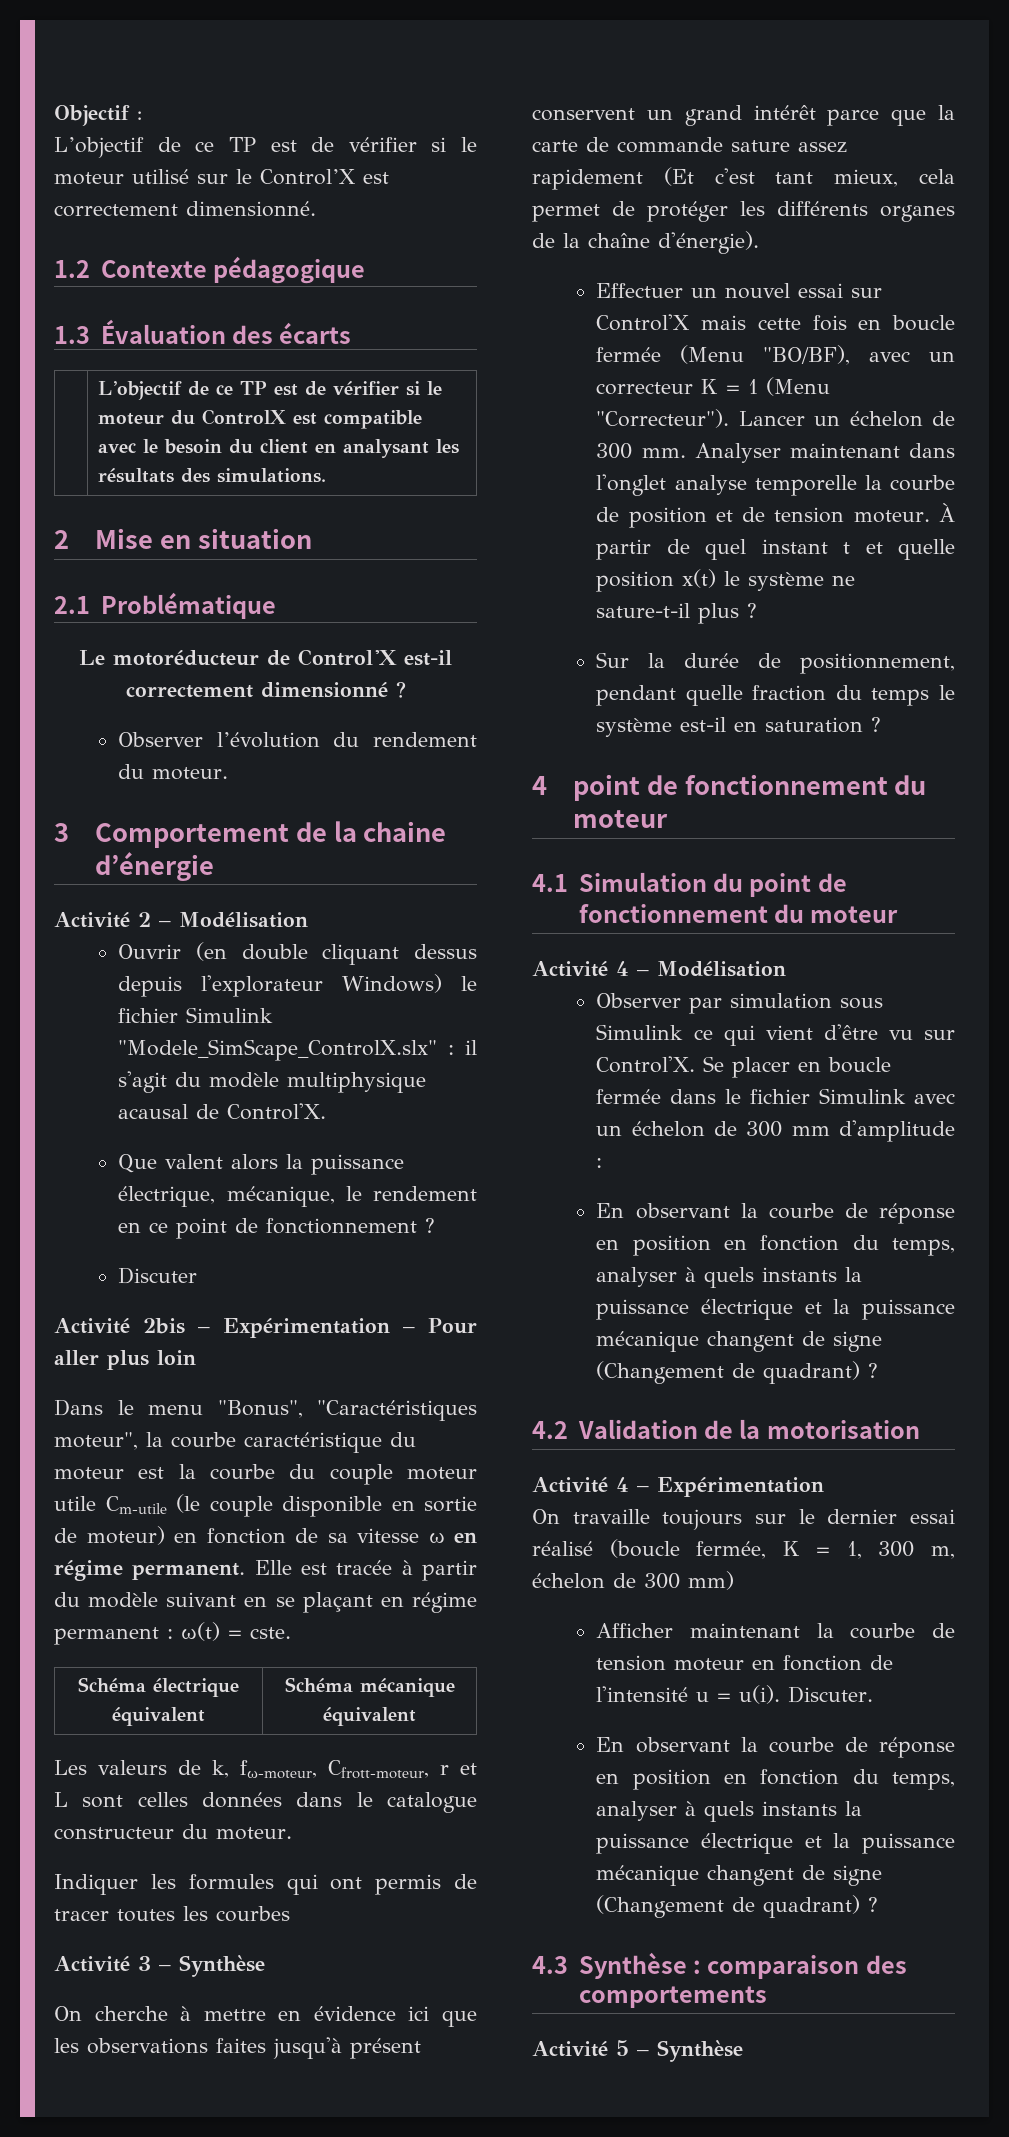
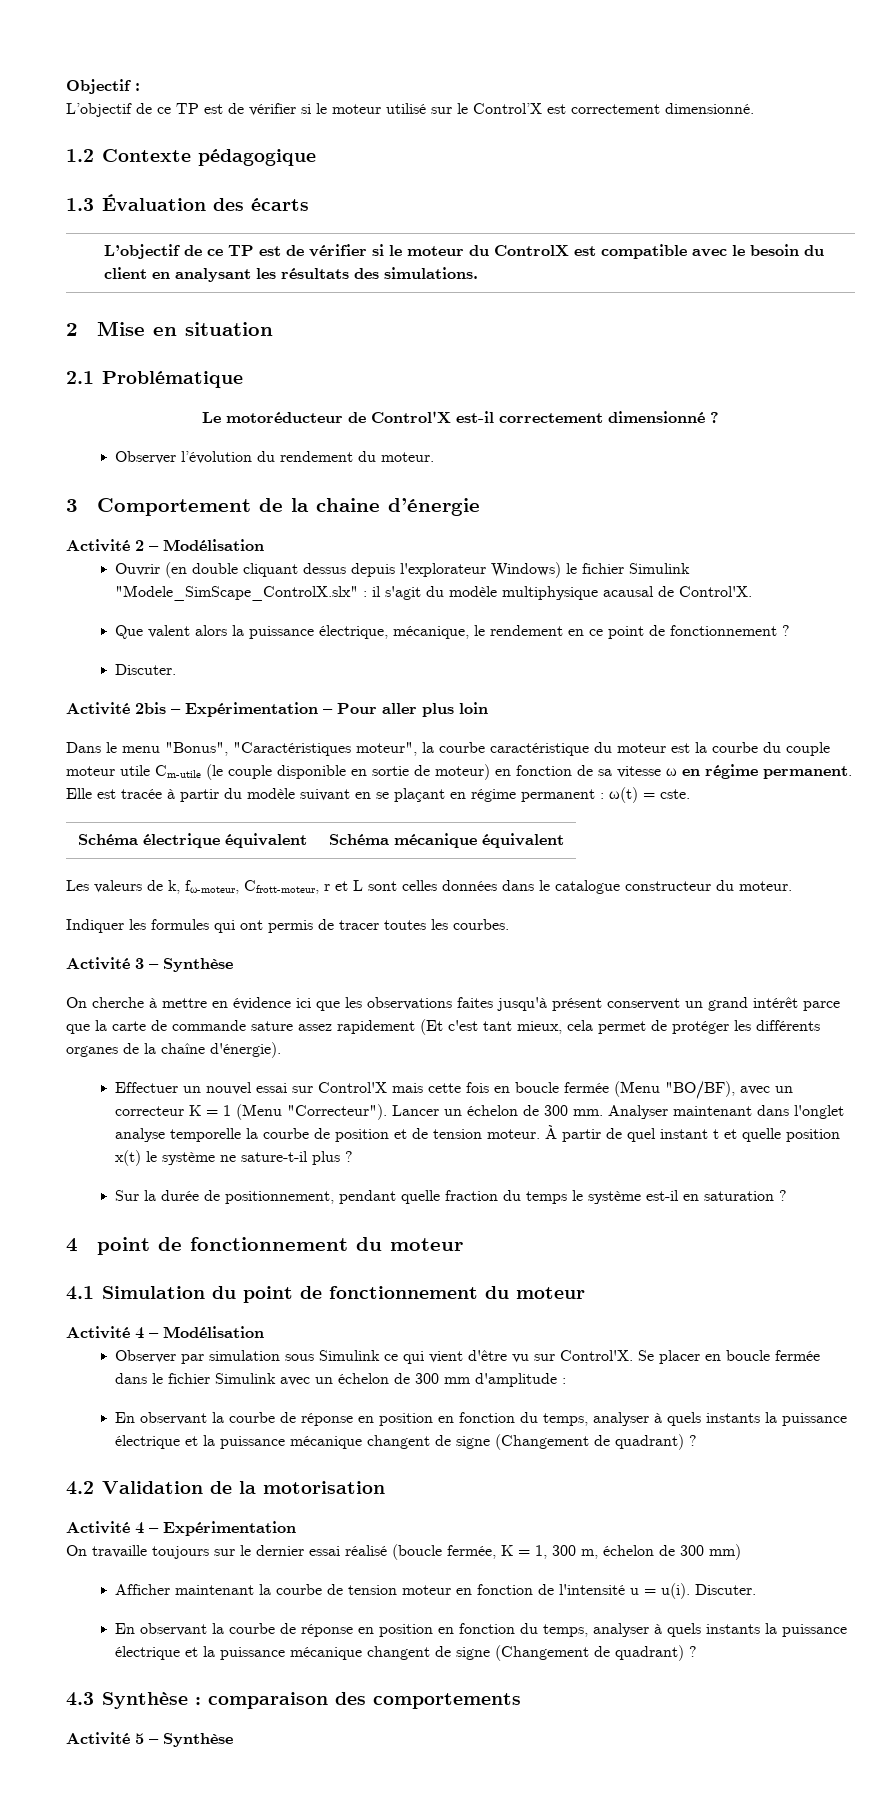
[118,1267,198,1284] Discuter -> [115,664,177,675] Discuter.
[216,1906,290,1922] courbes -> [453,919,509,930] courbes.

